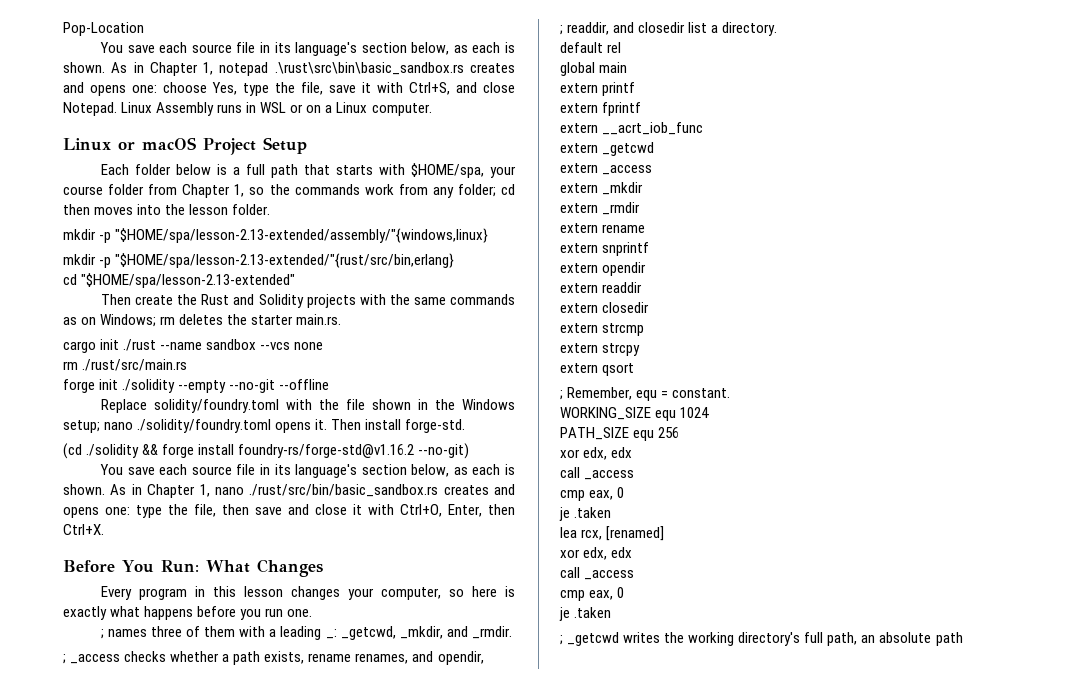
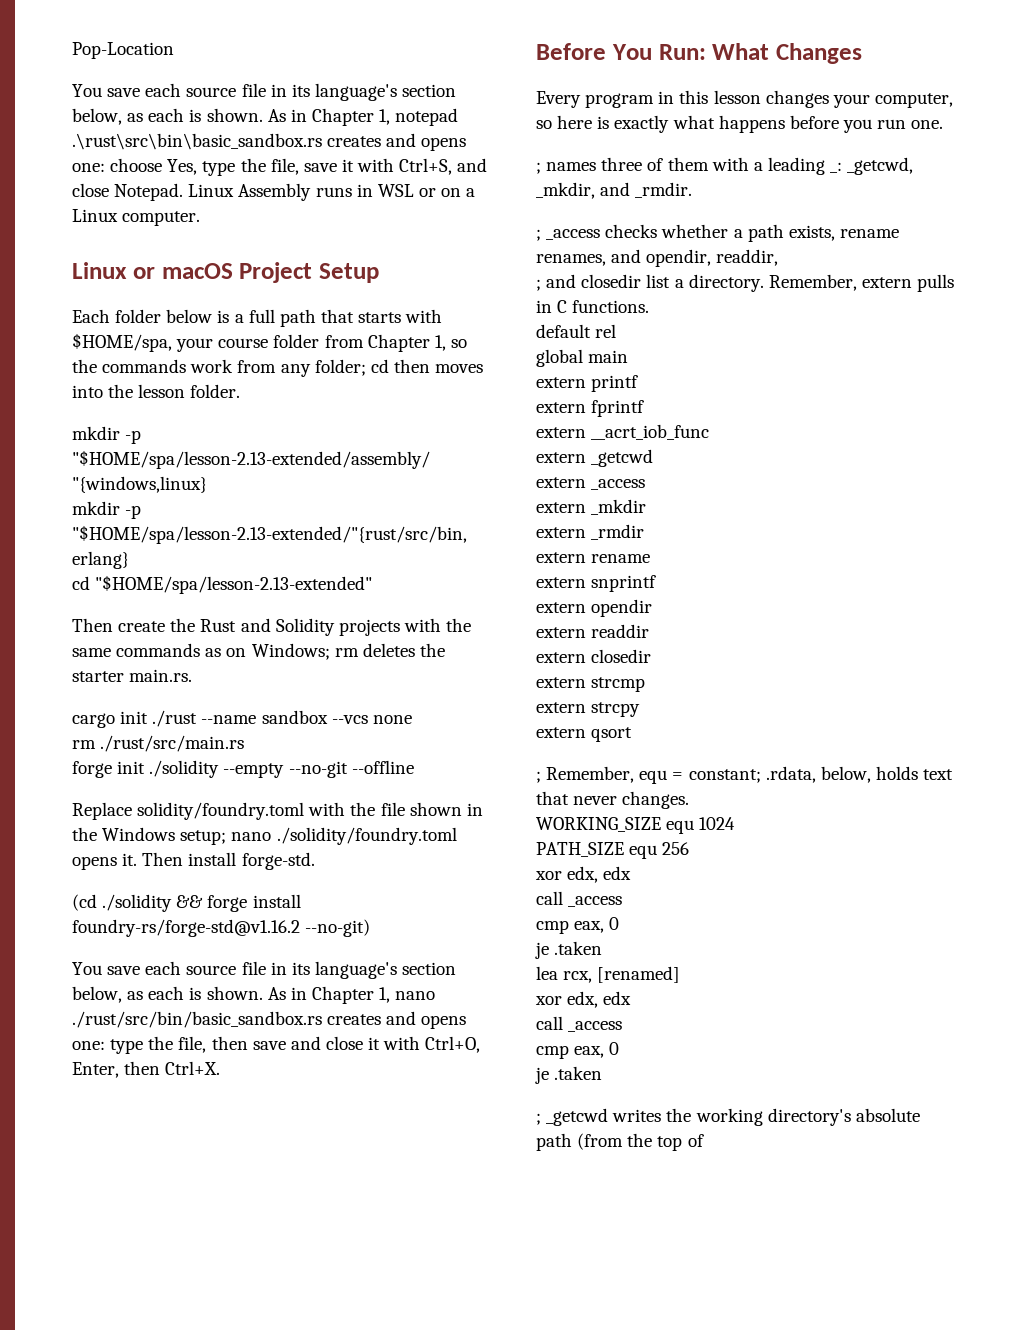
[560,22,610,35] // ; readdir, -> [716,249,779,266] [536,279,541,291] readdir, // ;
(778, 29) none -> [768,274,955,292] [536,300,650,313] Remember, extern pulls in C functions.
[672,388,731,398] constant. -> [688,766,954,783] [536,791,690,809] constant; .rdata, below, holds text that never changes.
[804,632,963,646] full path, an absolute path -> [855,1108,920,1122] [536,1133,704,1151] absolute path (from the top of

